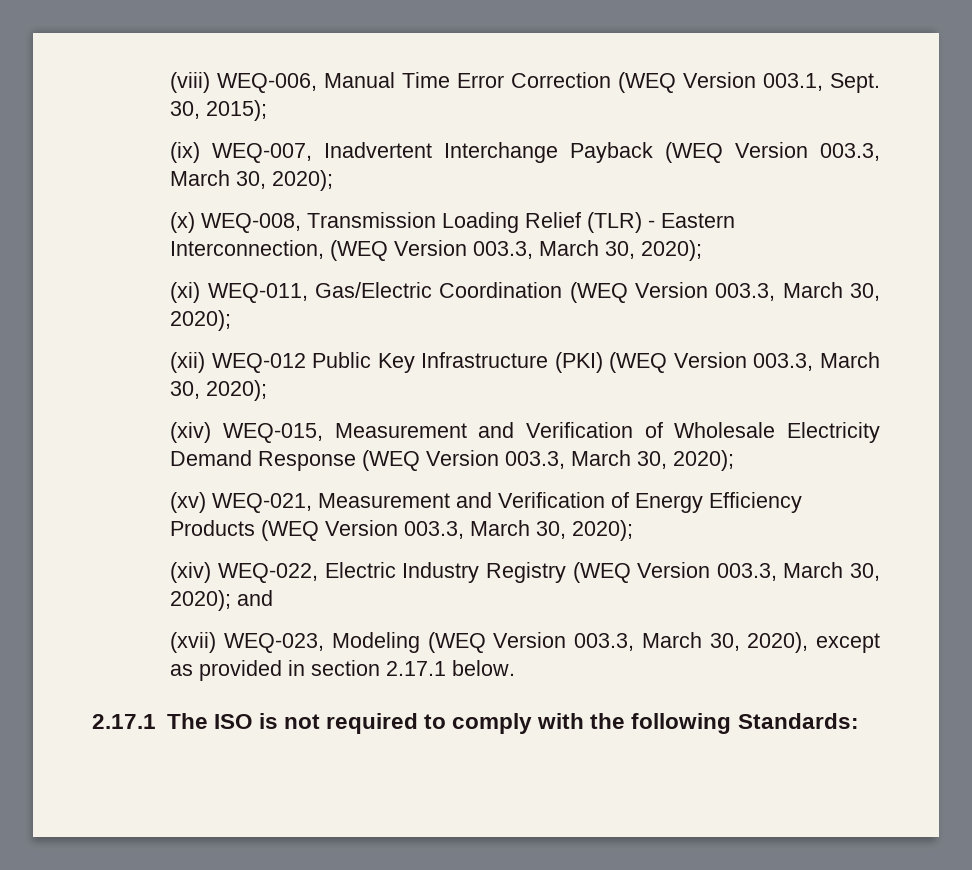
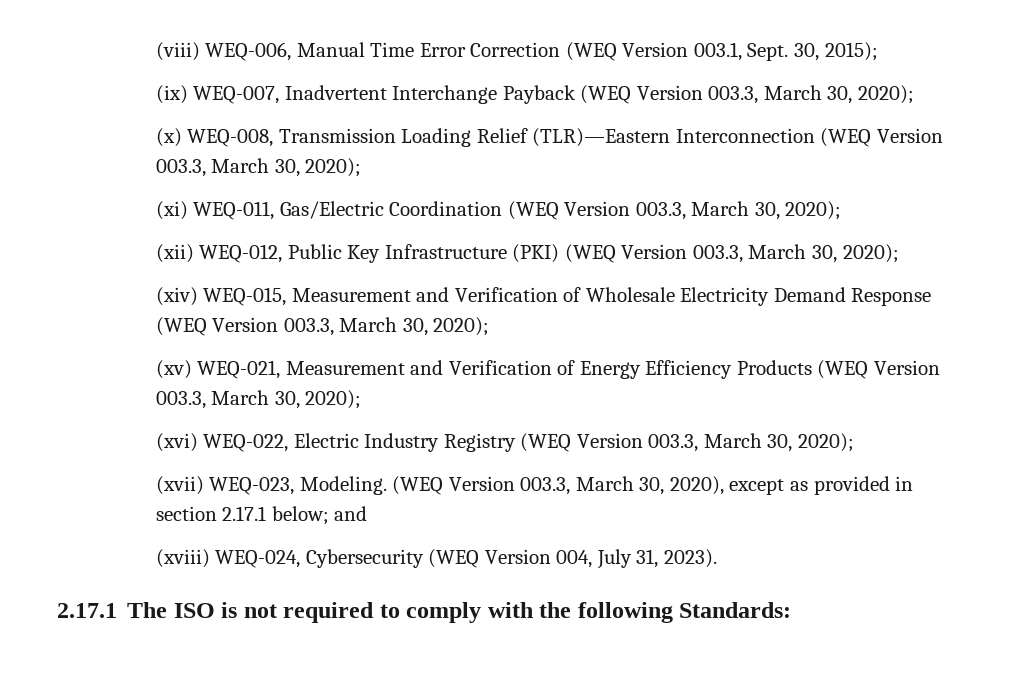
[587,212,736,233] [170,240,325,259] (TLR) - Eastern Interconnection, -> [532,128,815,147] (TLR)—Eastern Interconnection
[211,353,306,373] WEQ-012 -> [199,244,283,263] WEQ-012,
[170,562,212,583] (xiv) -> [155,433,198,452] (xvi)
[237,590,274,606] and -> (854, 442) none
[331,632,420,653] Modeling -> [299,476,387,495] Modeling.
[452,660,516,676] below. -> [271,506,368,525] [155,549,717,569] below; and // (xviii) WEQ-024, Cybersecurity (WEQ Version 004, July 31, 2023).

